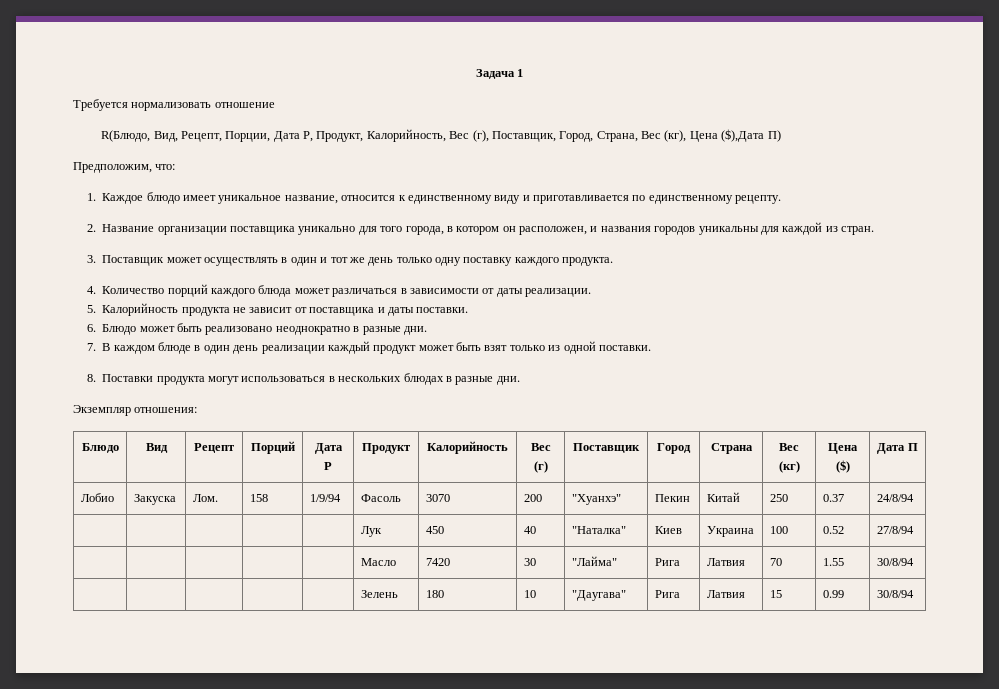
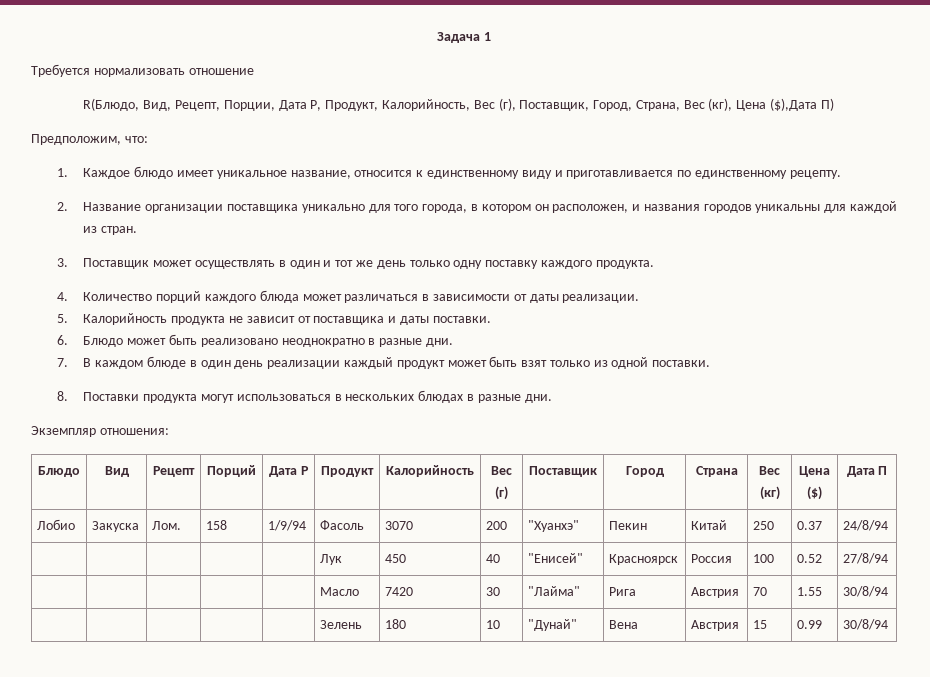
[571,526,626,534] [654,526,682,534] [706,526,754,537] "Наталка" | Киев | Украина -> [528,553,584,563] [609,554,679,565] [691,554,733,563] "Енисей" | Красноярск | Россия
[706,558,745,566] Латвия -> [691,587,740,598] Австрия
[571,590,626,601] [654,590,680,598] [706,590,745,598] "Даугава" | Рига | Латвия -> [528,619,578,631] [609,620,639,629] [691,620,740,631] "Дунай" | Вена | Австрия

